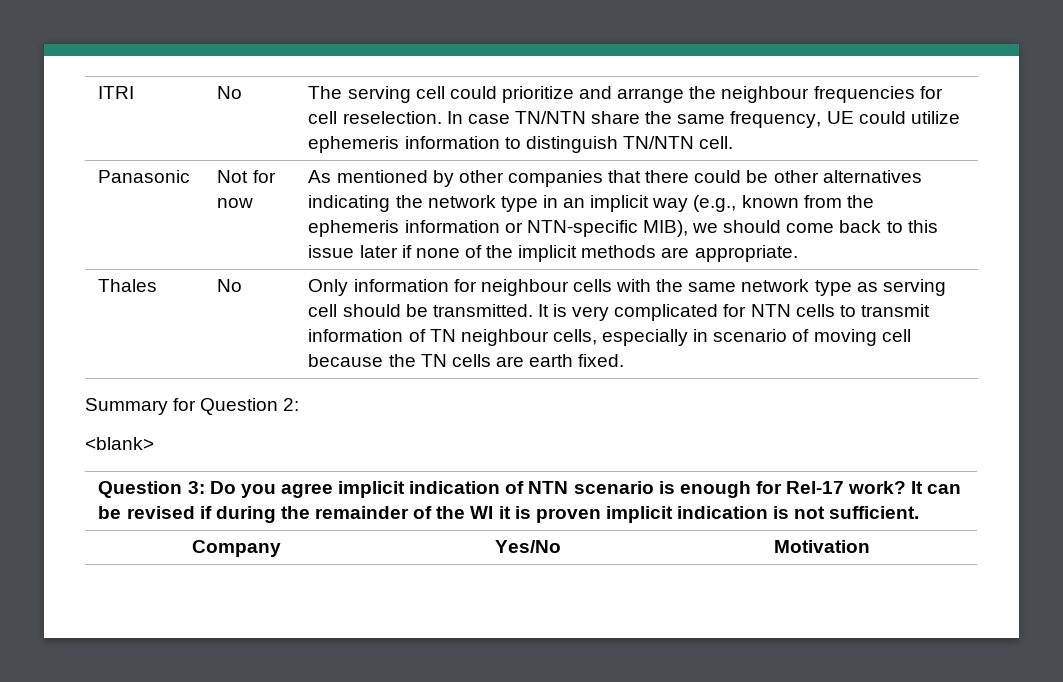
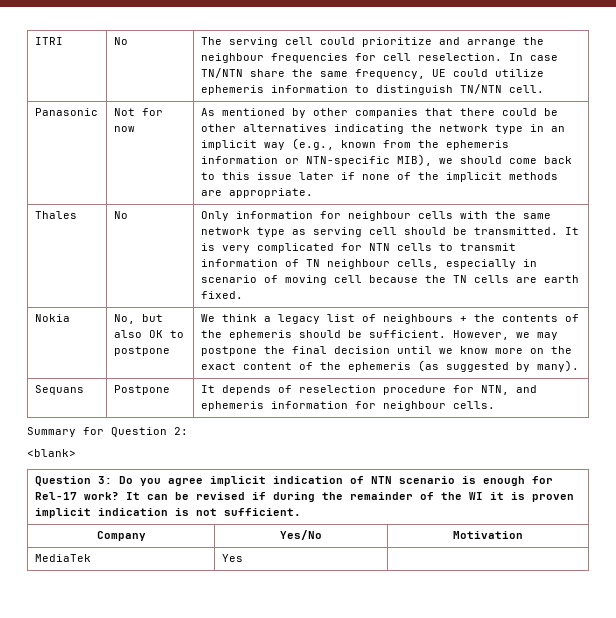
(625, 360) none -> [34,314,70,322] [113,314,163,324] [113,330,184,338] [113,346,170,356] [200,314,579,324] [200,330,558,340] [200,346,572,356] [200,360,579,372] [34,385,84,395] [113,385,170,395] [200,385,537,395] [200,401,495,411] // Nokia | No, but also OK to postpone | We think a legacy list of neighbours + the contents of the ephemeris should be sufficient. However, we may postpone the final decision until we know more on the exact content of the ephemeris (as suggested by many). // Sequans | Postpone | It depends of reselection procedure for NTN, and ephemeris information for neighbour cells.
(870, 546) none -> [34,554,91,562] [221,554,243,562] // MediaTek | Yes |

